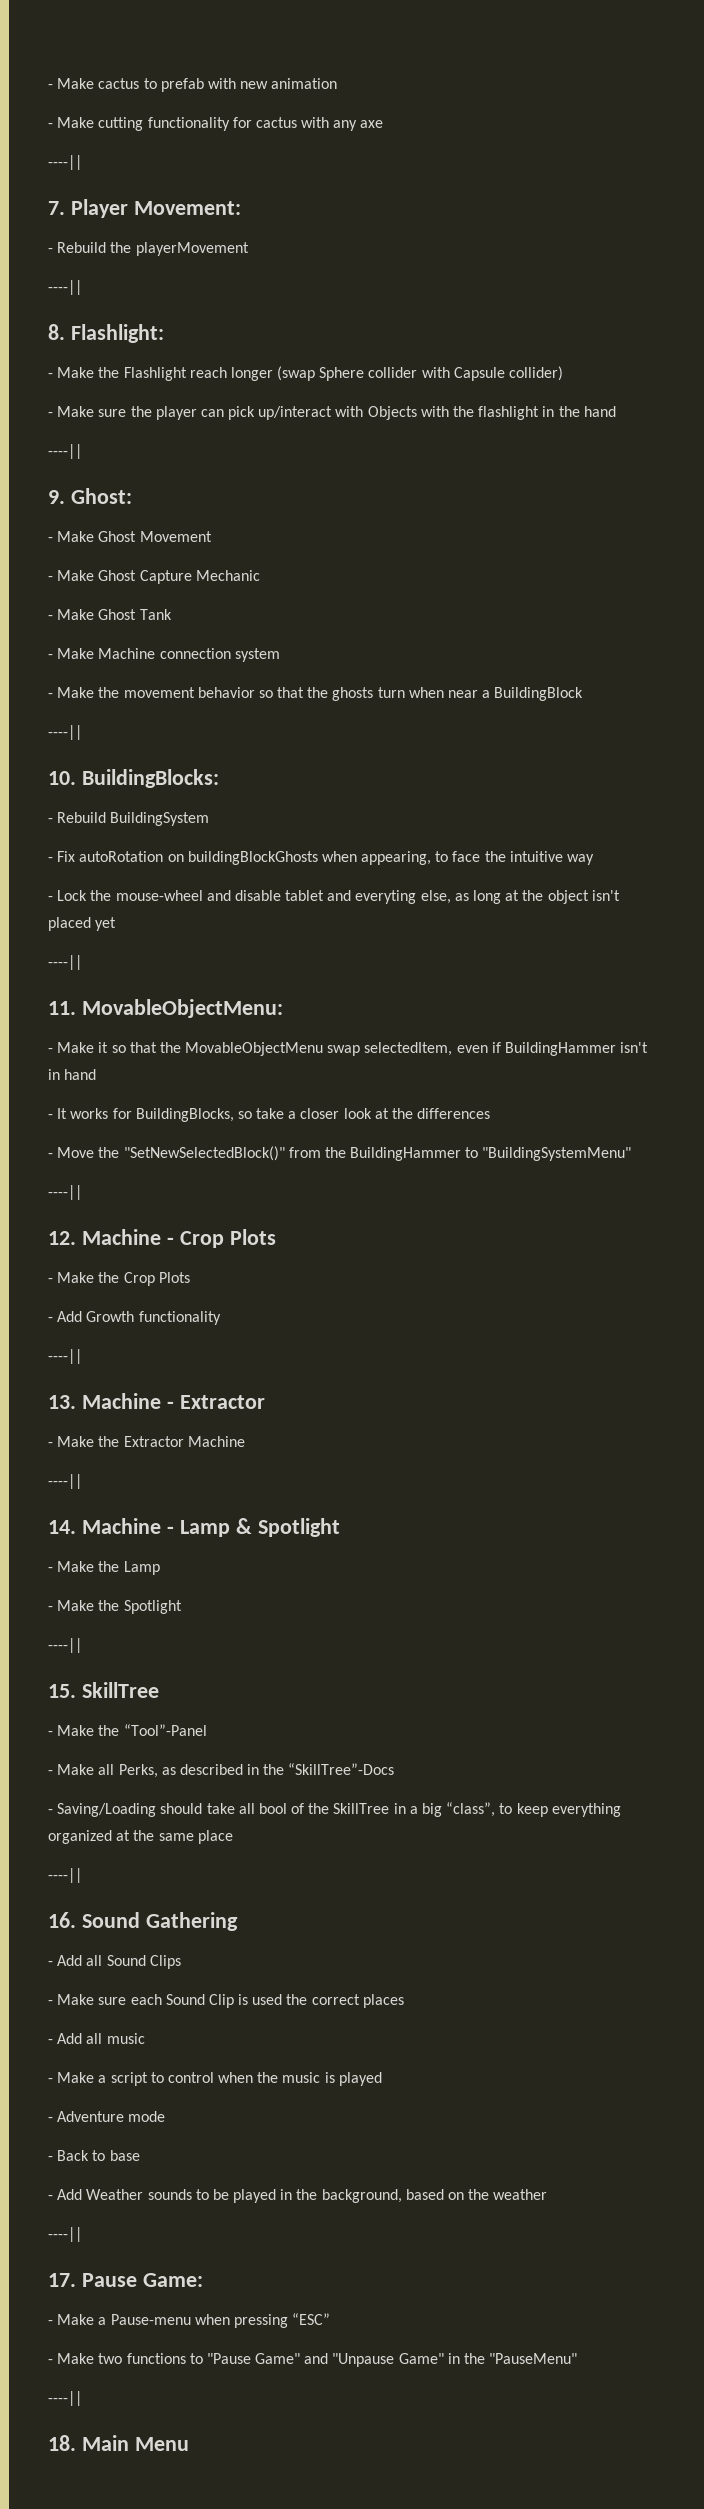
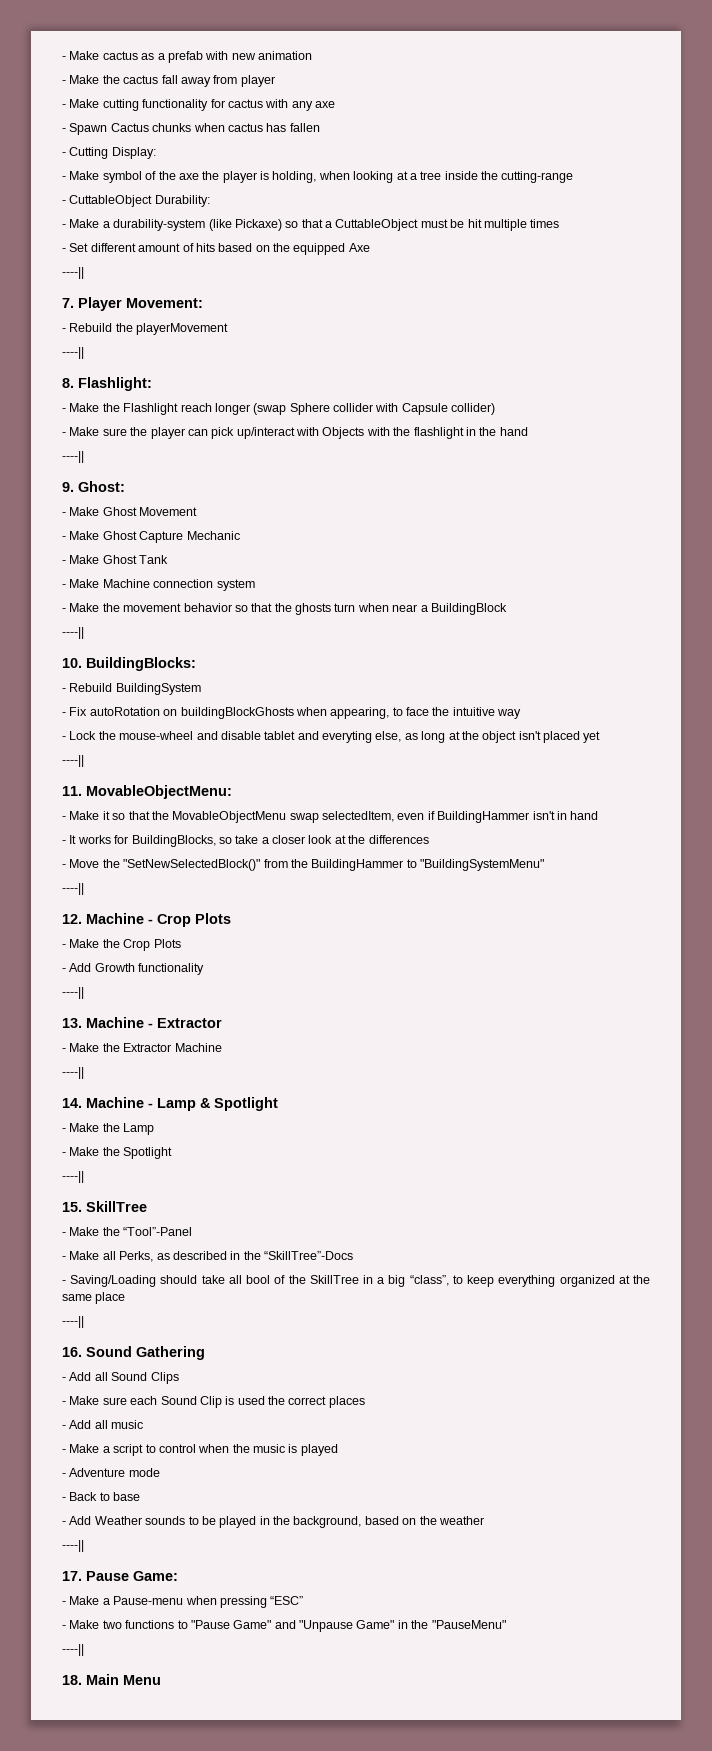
[143,78,157,89] to -> [141,53,165,60] as a
(338, 83) none -> [62,75,275,87] // - Make the cactus fall away from player
(384, 124) none -> [62,123,320,135] [62,147,156,159] [62,171,574,183] [62,195,210,207] [62,219,560,231] [62,243,370,255] // - Spawn Cactus chunks when cactus has fallen // - Cutting Display: // - Make symbol of the axe the player is holding, when looking at a tree inside the cutting-range // - CuttableObject Durability: // - Make a durability-system (like Pickaxe) so that a CuttableObject must be hit multiple times // - Set different amount of hits based on the equipped Axe

